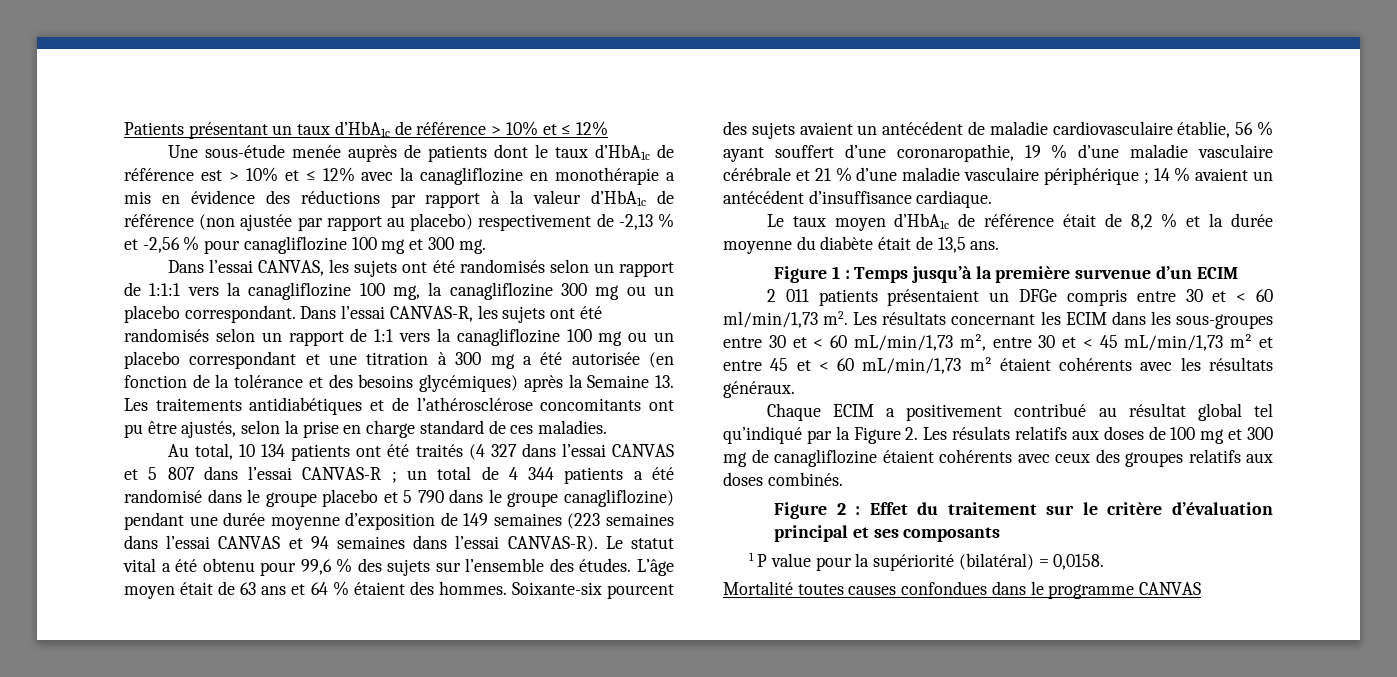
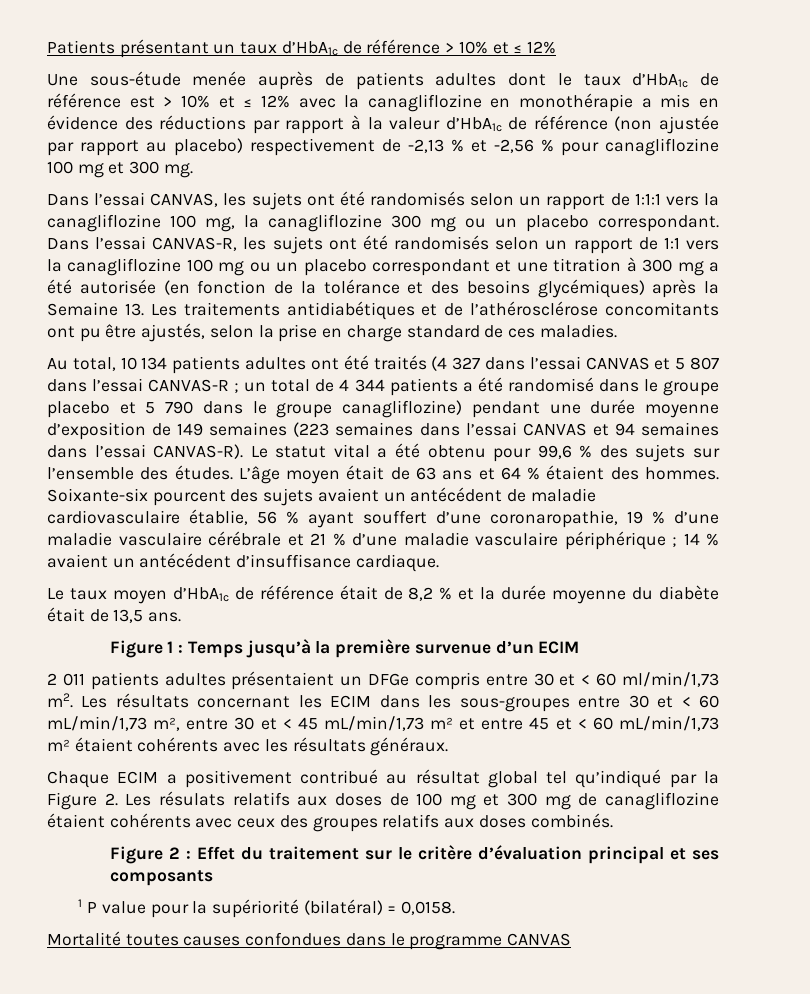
(487, 153) none -> [435,73,497,86] adultes
(351, 452) none -> [245,357,307,370] adultes
(878, 297) none -> [164,673,226,686] adultes

